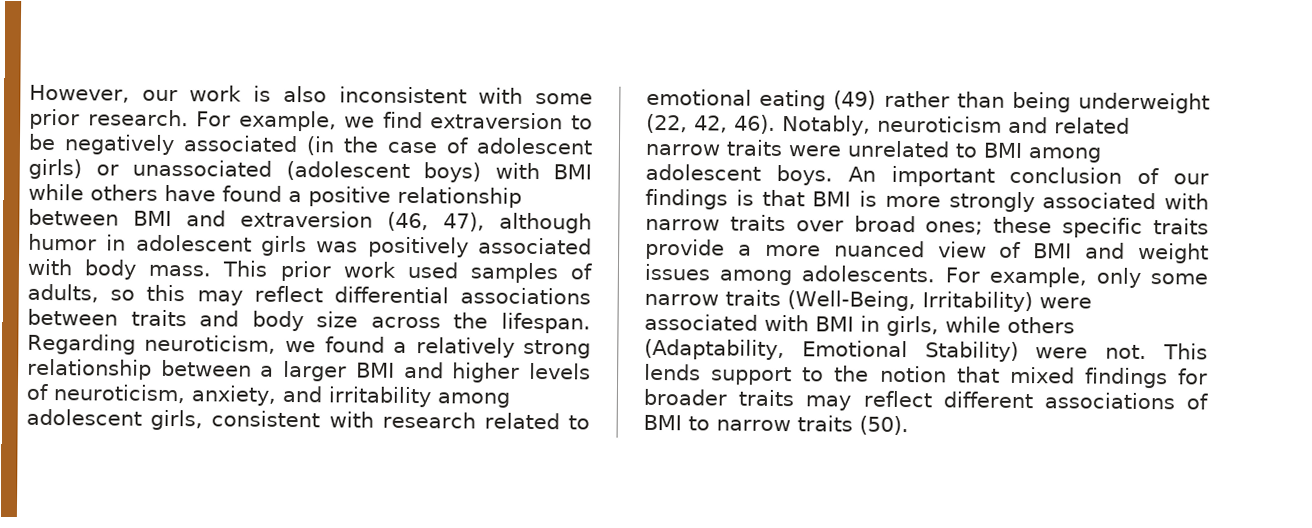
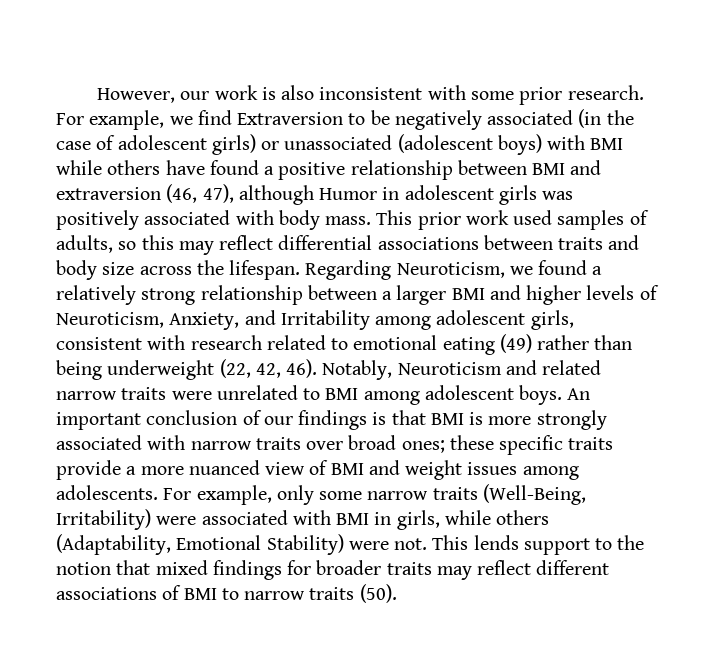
[430,112,564,130] extraversion -> [237,112,344,125] Extraversion
[28,233,97,251] humor -> [319,188,378,200] Humor
[144,334,277,354] neuroticism, -> [396,262,505,278] Neuroticism,
[53,384,431,408] neuroticism, anxiety, and irritability -> [56,310,370,330] Neuroticism, Anxiety, and Irritability
[877,115,1002,133] neuroticism -> [397,362,502,375] Neuroticism

